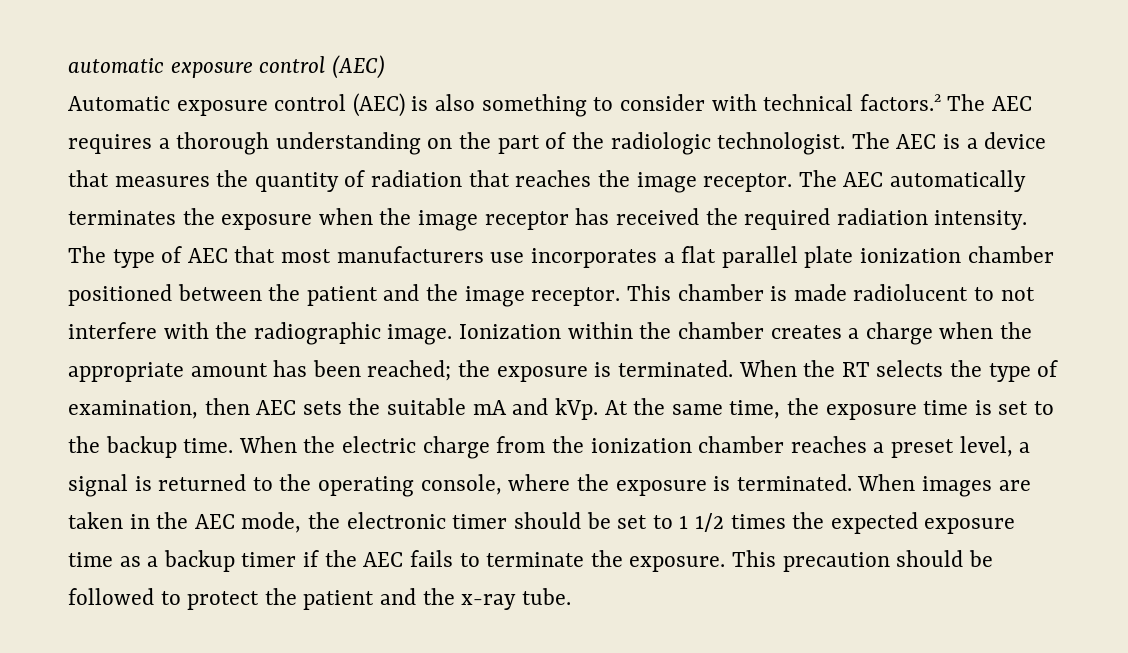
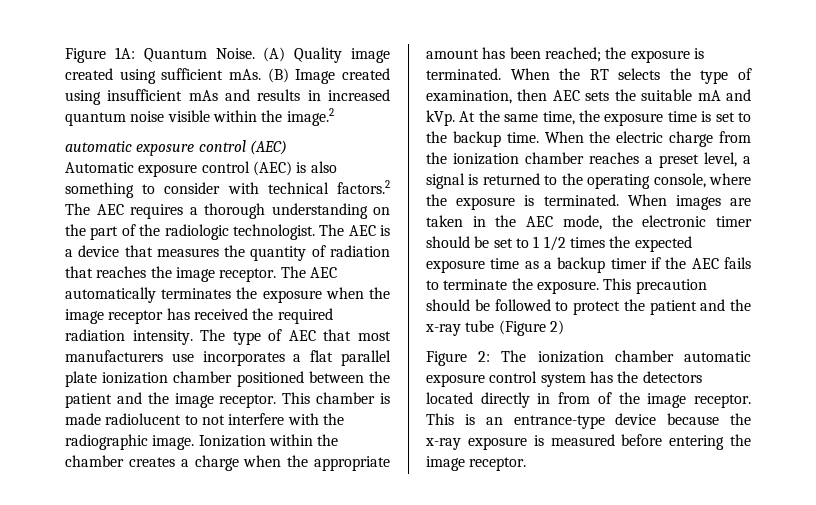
(68, 65) none -> [65,47,390,63] [65,68,390,84] [65,89,391,105] [65,108,334,126] Figure 1A: Quantum Noise. (A) Quality image created using sufficient mAs. (B) Image created using insufficient mAs and results in increased quantum noise visible within the image.2 //
[521,588,571,605] tube. -> [465,320,564,336] [426,350,751,366] [426,371,702,387] [426,392,751,408] [426,413,751,429] [425,434,751,450] [426,456,527,471] tube (Figure 2) // Figure 2: The ionization chamber automatic exposure control system has the detectors located directly in from of the image receptor. This is an entrance-type device because the x-ray exposure is measured before entering the image receptor.

